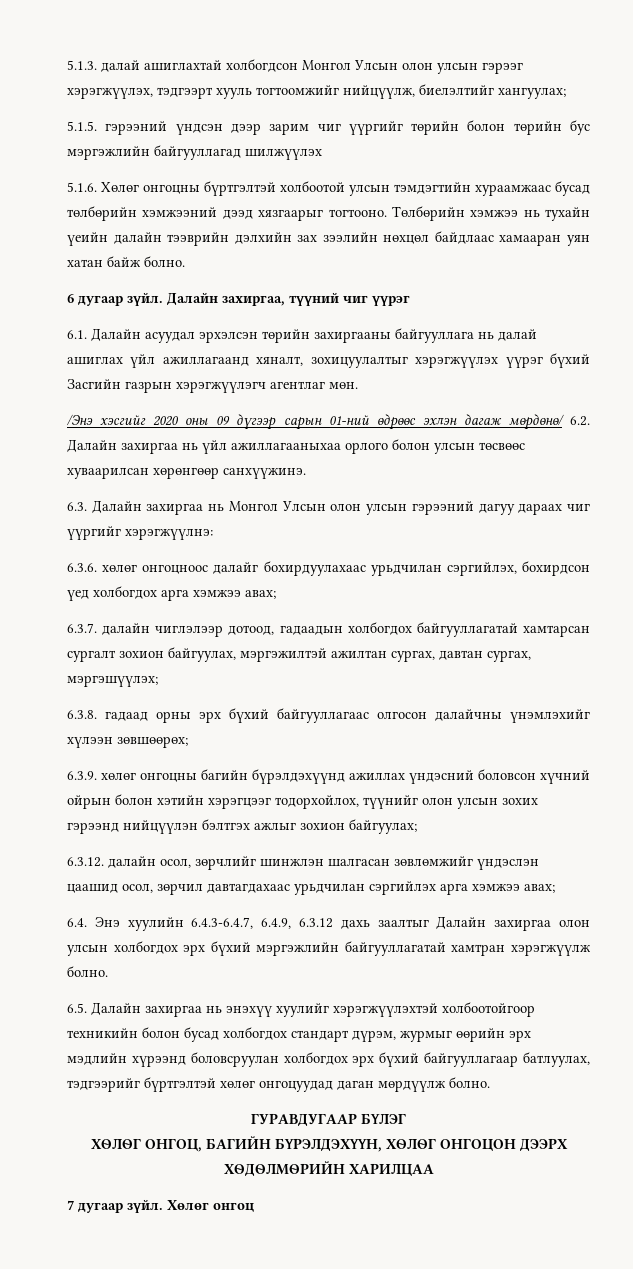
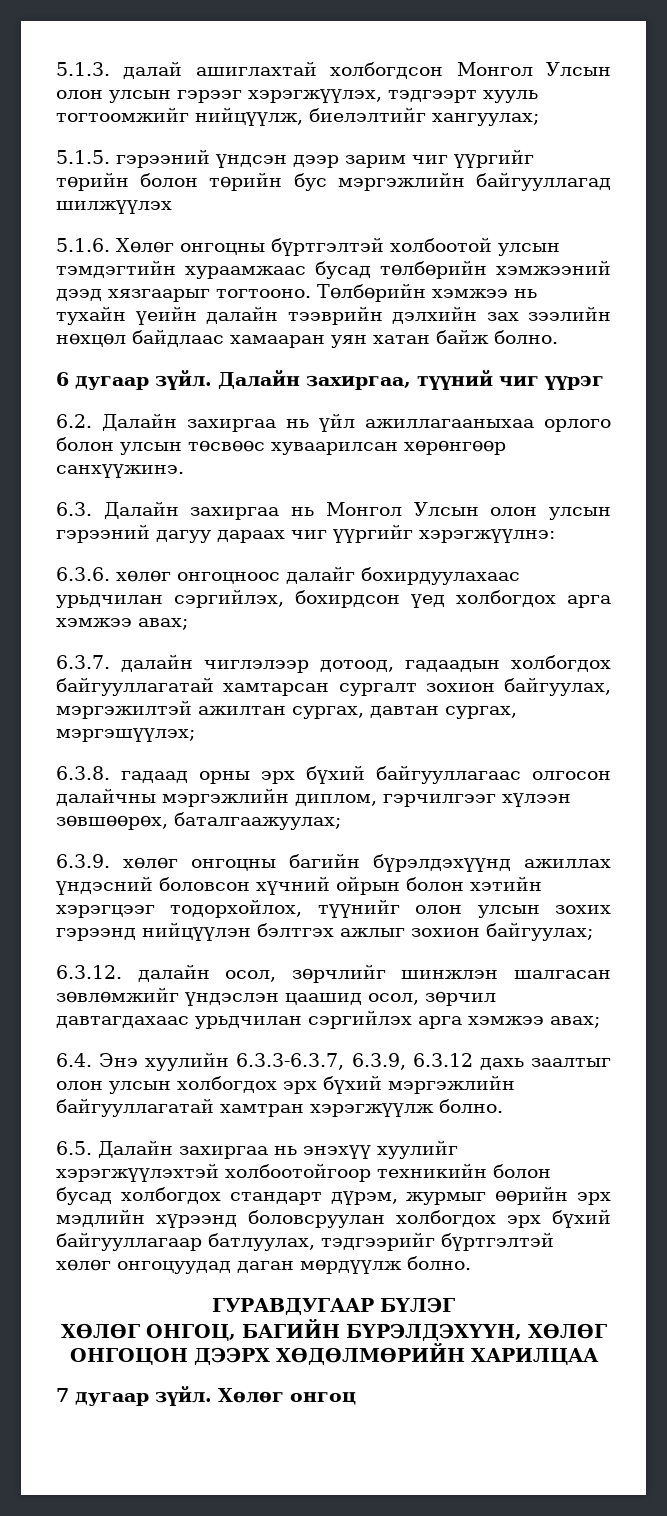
[67,328,537,343] [67,353,590,368] [67,379,358,393] [67,414,564,430] 6.1. Далайн асуудал эрхэлсэн төрийн захиргааны байгууллага нь далай ашиглах үйл ажиллагаанд хяналт, зохицуулалтыг хэрэгжүүлэх үүрэг бүхий Засгийн газрын хэрэгжүүлэгч агентлаг мөн. // /Энэ хэсгийг 2020 оны 09 дүгээр сарын 01-ний өдрөөс эхлэн дагаж мөрдөнө/ -> (604, 382) none
[510,709,590,723] [67,736,188,748] үнэмлэхийг хүлээн зөвшөөрөх; -> [162,788,571,807] [56,812,341,830] мэргэжлийн диплом, гэрчилгээг хүлээн зөвшөөрөх, баталгаажуулах;
[191,917,292,929] 6.4.3-6.4.7, 6.4.9, -> [236,1053,406,1070] 6.3.3-6.3.7, 6.3.9,
[436,916,552,931] Далайн захиргаа -> (612, 1062) none

